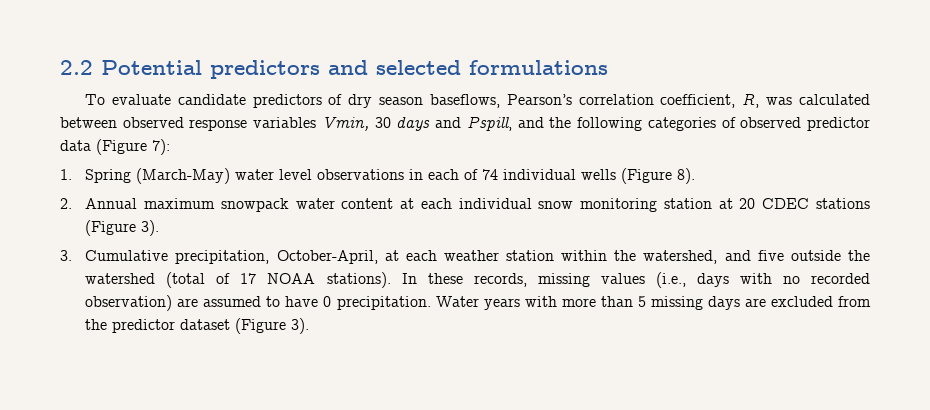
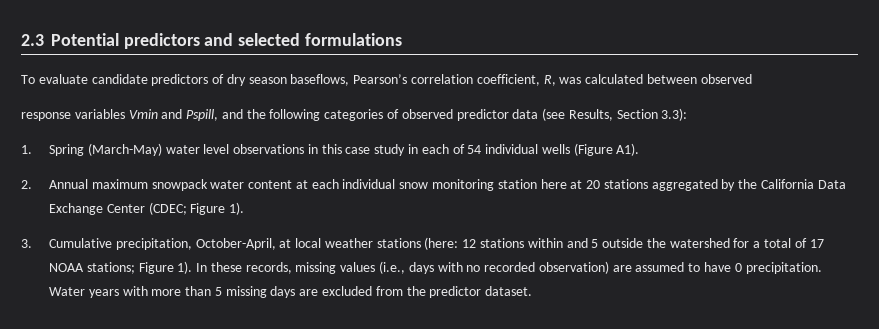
[60,60,93,75] 2.2 -> [21,34,44,46] 2.3
(184, 122) none -> (752, 79) //
[321,116,431,131] Vmin, 30 days -> [128,109,158,119] Vmin
[96,139,170,155] (Figure 7): -> [542,108,688,121] (see Results, Section 3.3):
(424, 174) none -> [321,144,418,156] this case study in
[482,169,499,180] 74 -> [467,145,482,154] 54
[677,168,696,184] 8). -> [616,143,640,156] A1).
(712, 203) none -> [540,179,567,189] here
[762,198,870,209] [85,220,160,236] CDEC stations (Figure 3). -> [603,179,846,191] [48,202,245,215] stations aggregated by the California Data Exchange Center (CDEC; Figure 1).
[405,250,870,264] [85,272,391,288] each weather station within the watershed, and five outside the watershed (total of 17 NOAA stations). -> [295,237,824,250] [48,261,193,274] local weather stations (here: 12 stations within and 5 outside the watershed for a total of 17 NOAA stations; Figure 1).
[180,318,310,334] dataset (Figure 3). -> [485,286,533,296] dataset.

